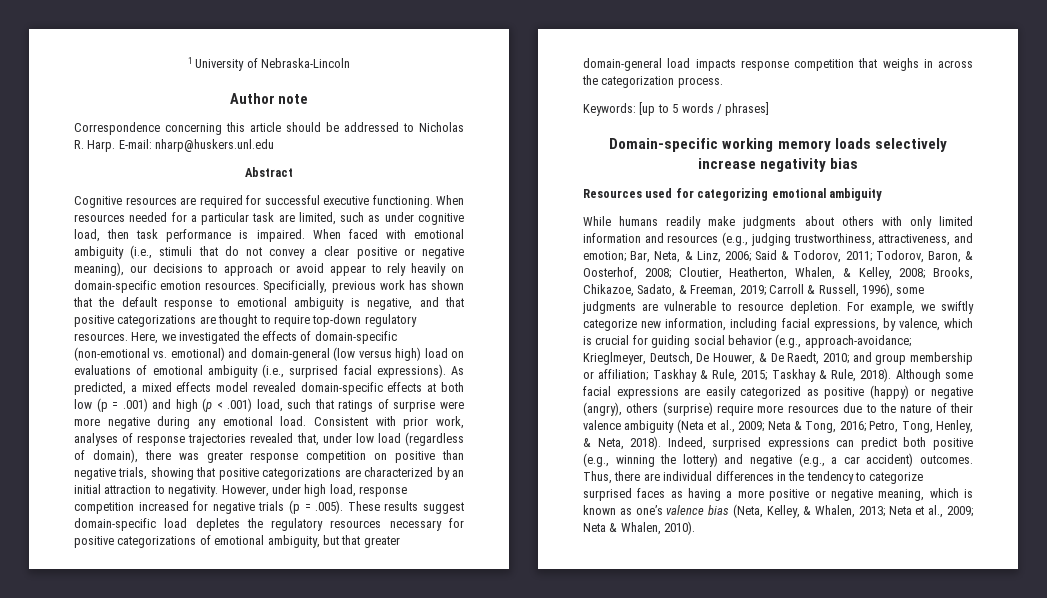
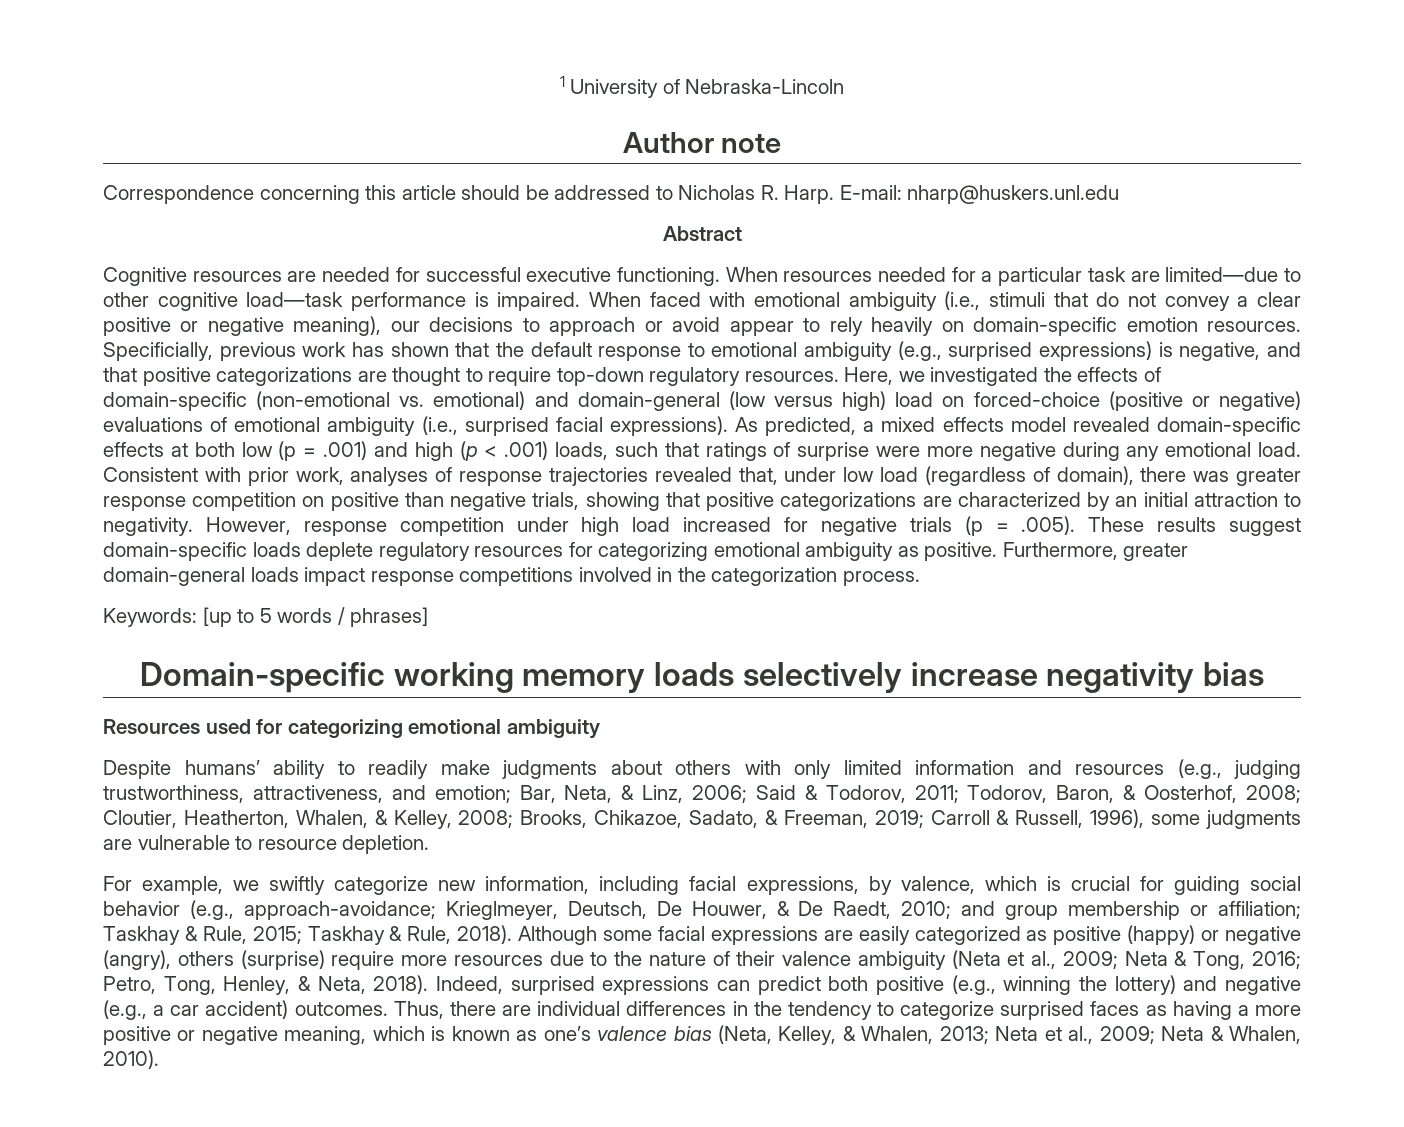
[199,195,243,208] required -> [322,267,391,282] needed
[298,212,464,225] [74,229,159,242] limited, such as under cognitive load, then task -> [1165,267,1302,282] [103,292,344,311] limited—due to other cognitive load—task
(345, 303) none -> [897,341,1153,361] (e.g., surprised expressions)
(465, 354) none -> [973,391,1301,411] forced-choice (positive or negative)
[256,399,283,412] load, -> [555,442,608,460] loads,
[271,484,407,497] [74,502,134,514] under high load, response competition -> [303,517,671,536] response competition under high load
[164,518,464,531] [74,535,400,548] [583,58,973,71] load depletes the regulatory resources necessary for positive categorizations of emotional ambiguity, but that greater domain-general load impacts response competition that weighs in across -> [252,542,1189,561] [103,567,673,586] loads deplete regulatory resources for categorizing emotional ambiguity as positive. Furthermore, greater domain-general loads impact response competitions involved in
[583,216,659,226] While humans -> [103,760,355,779] Despite humans’ ability to
(841, 307) none -> (430, 844) //

